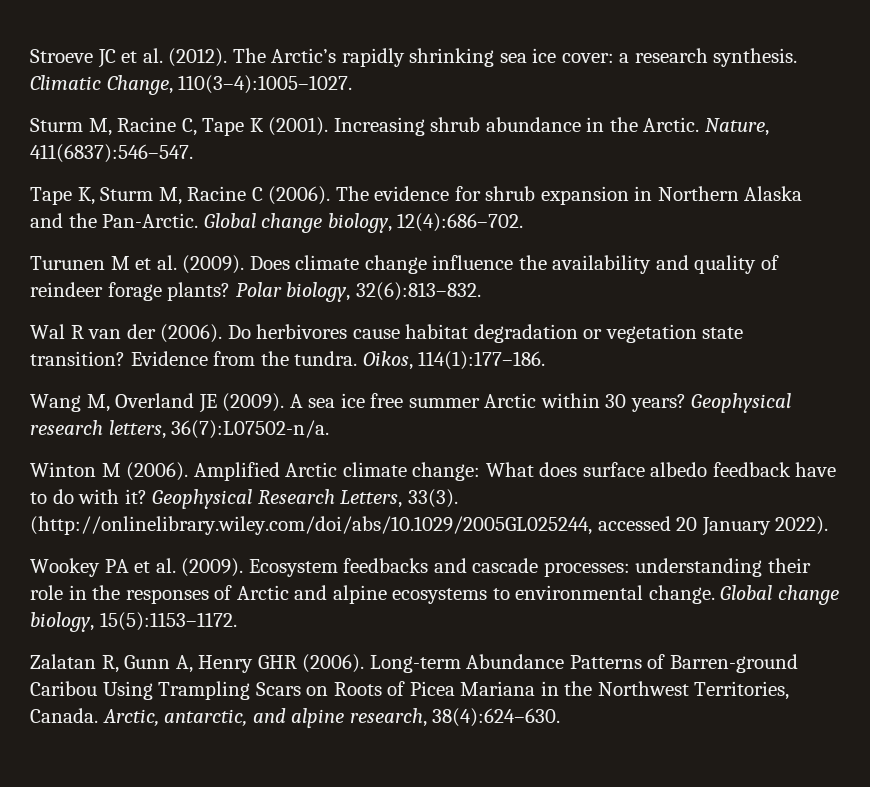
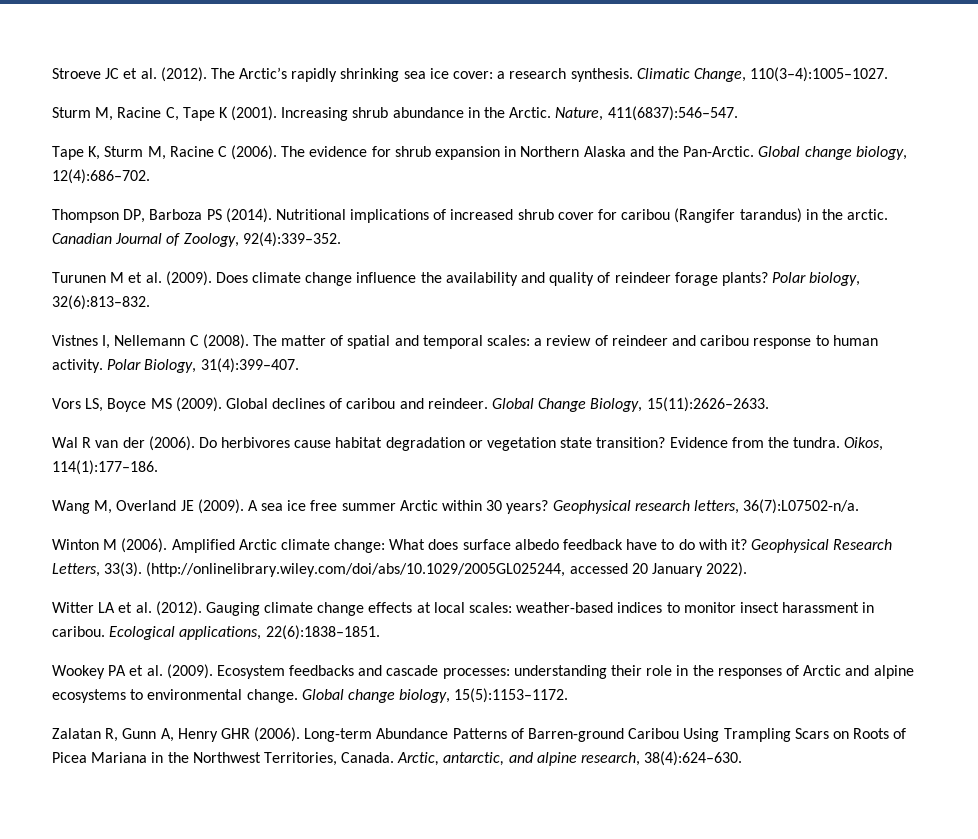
(524, 222) none -> [52,208,889,223] [52,232,341,247] // Thompson DP, Barboza PS (2014). Nutritional implications of increased shrub cover for caribou (Rangifer tarandus) in the arctic. Canadian Journal of Zoology, 92(4):339–352.
(481, 291) none -> [52,334,878,349] [52,358,299,373] [52,397,769,412] // Vistnes I, Nellemann C (2008). The matter of spatial and temporal scales: a review of reindeer and caribou response to human activity. Polar Biology, 31(4):399–407. // Vors LS, Boyce MS (2009). Global declines of caribou and reindeer. Global Change Biology, 15(11):2626–2633.
(829, 525) none -> [52,601,875,616] [52,625,380,640] // Witter LA et al. (2012). Gauging climate change effects at local scales: weather-based indices to monitor insect harassment in caribou. Ecological applications, 22(6):1838–1851.

